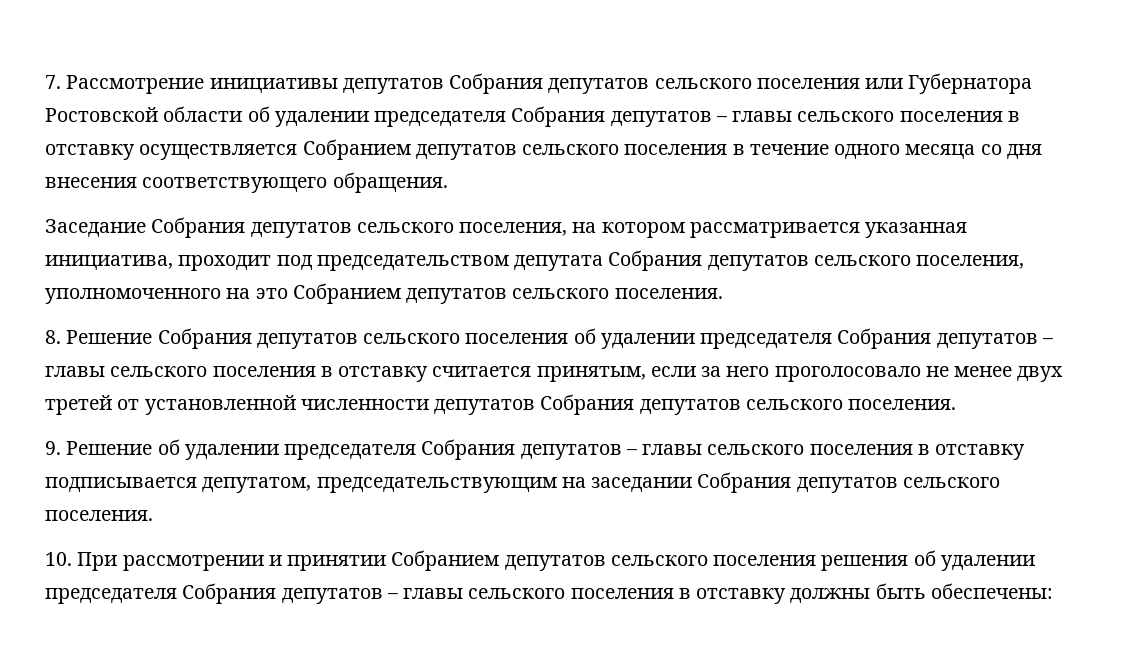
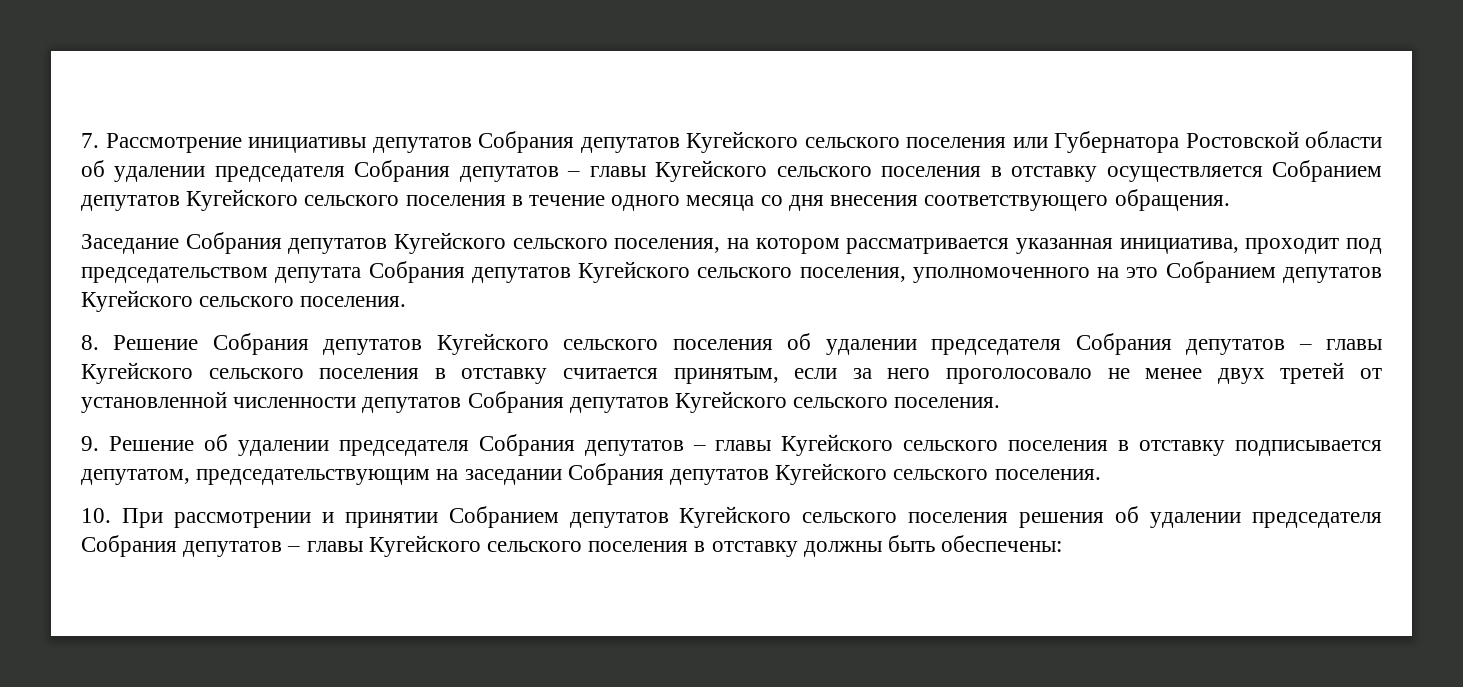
(650, 86) none -> [686,131,798,153] Кугейского
(793, 116) none -> [655,160,768,182] Кугейского
(517, 152) none -> [186,189,299,211] Кугейского
(352, 230) none -> [394,232,507,254] Кугейского
(809, 263) none -> [578,261,691,283] Кугейского
(508, 296) none -> [81,290,193,312] Кугейского
(358, 341) none -> [436,333,549,355] Кугейского
(105, 371) none -> [81,362,193,384] Кугейского
(741, 407) none -> [675,391,788,413] Кугейского
(703, 449) none -> [781,434,894,456] Кугейского
(898, 485) none -> [775,463,888,485] Кугейского
(606, 563) none -> [679,506,792,528] Кугейского
(464, 593) none -> [368,535,481,557] Кугейского

